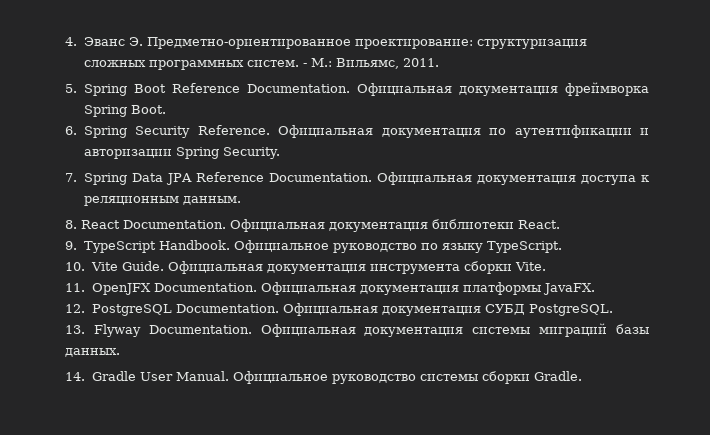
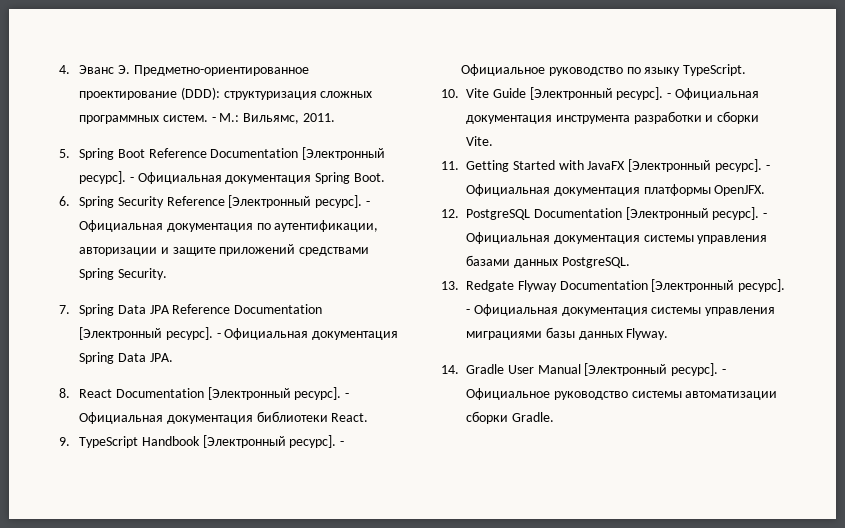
[354,39,473,49] проектирование: -> [79,87,220,100] проектирование (DDD):
[246,82,649,96] Documentation. Официальная документация фреймворка -> [210,147,386,160] [79,171,312,184] Documentation [Электронный ресурс]. - Официальная документация
[197,125,649,138] [83,149,172,159] Reference. Официальная документация по аутентификации и авторизации -> [166,195,370,208] [79,220,379,232] [79,244,370,256] Reference [Электронный ресурс]. - Официальная документация по аутентификации, авторизации и защите приложений средствами
[268,172,649,185] [83,196,241,206] [65,220,226,229] Documentation. Официальная документация доступа к реляционным данным. // 8. React Documentation. -> [234,304,323,314] [79,327,399,340] [79,352,173,364] [59,387,350,400] Documentation [Электронный ресурс]. - Официальная документация Spring Data JPA. // 8. React Documentation [Электронный ресурс]. -
[158,240,230,250] Handbook. -> [141,435,345,448] Handbook [Электронный ресурс]. -
[121,261,164,271] Guide. -> [492,87,672,100] Guide [Электронный ресурс]. -
(460, 269) none -> [633,111,714,124] разработки и
[91,283,257,295] OpenJFX Documentation. -> [466,159,770,172] Getting Started with JavaFX [Электронный ресурс]. -
[542,283,595,295] JavaFX. -> [714,185,766,196] OpenJFX.
[175,303,613,316] [65,323,649,337] [65,348,120,357] Documentation. Официальная документация СУБД PostgreSQL. // 13. Flyway Documentation. Официальная документация системы миграций базы данных. -> [533,207,768,220] [466,232,768,244] [466,255,630,268] [441,279,786,292] [466,304,776,316] [466,327,669,340] Documentation [Электронный ресурс]. - Официальная документация системы управления базами данных PostgreSQL. // 13. Redgate Flyway Documentation [Электронный ресурс]. - Официальная документация системы управления миграциями базы данных Flyway.
[175,371,229,381] Manual. -> [537,363,726,376] Manual [Электронный ресурс]. -
(478, 377) none -> [685,391,778,400] автоматизации

